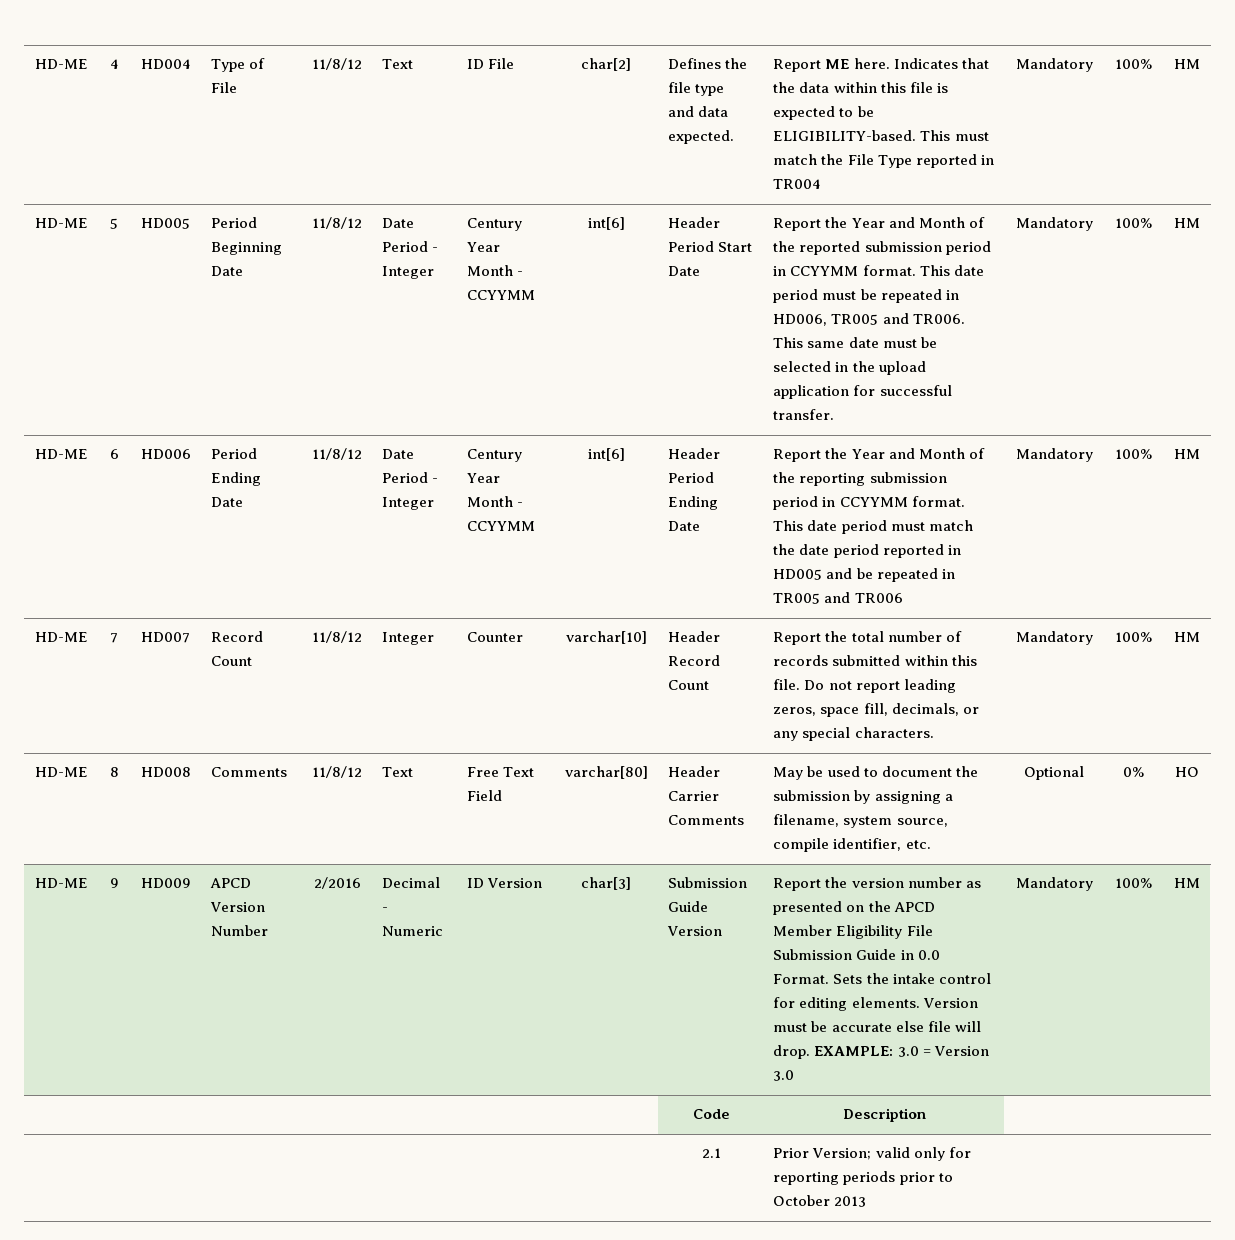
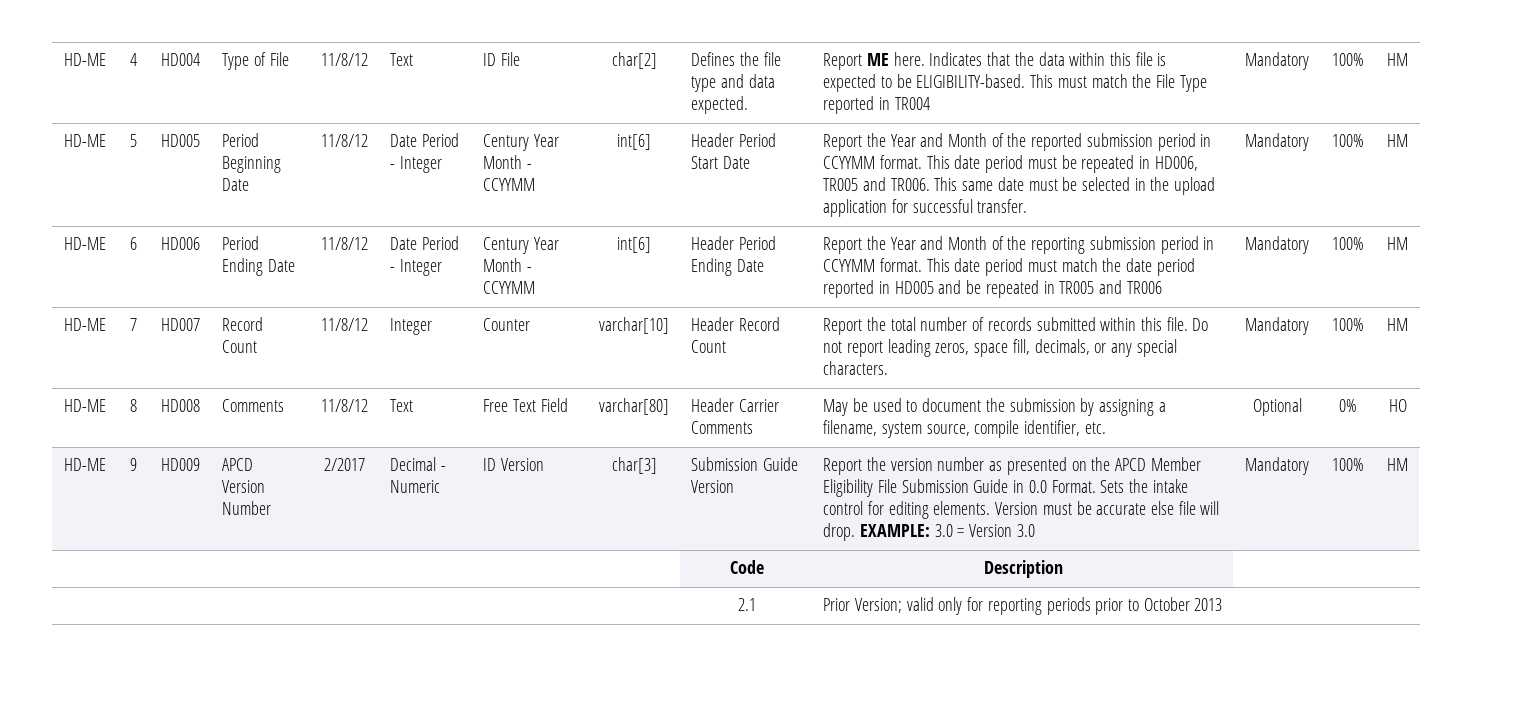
[313,877,361,889] 2/2016 -> [324,458,365,471] 2/2017

